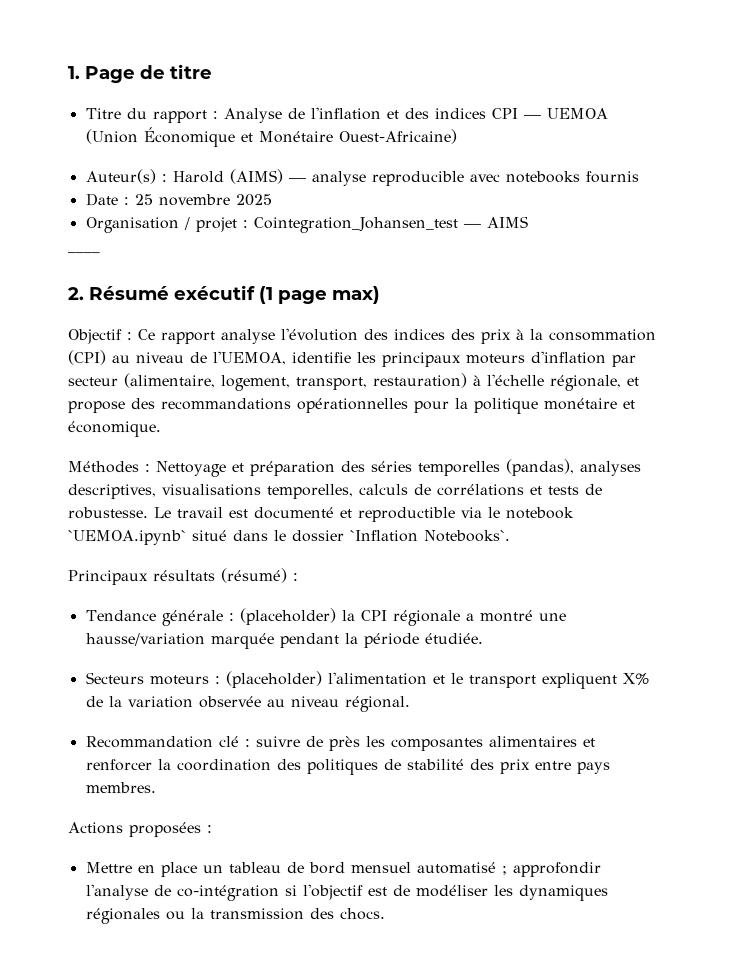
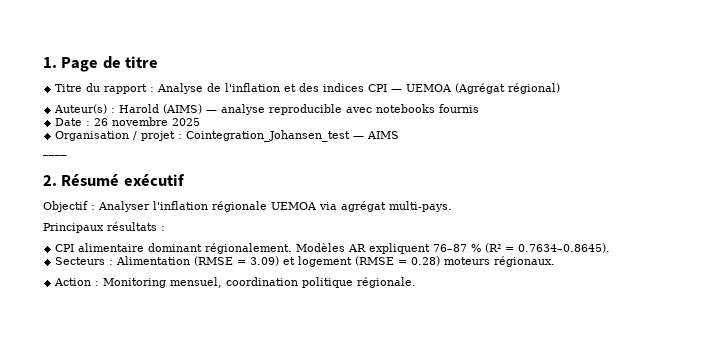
[84,127,457,148] (Union Économique et Monétaire Ouest-Africaine) -> [455,83,561,94] (Agrégat régional)
[133,194,153,206] 25 -> [94,118,109,126] 26
[258,285,380,305] (1 page max) -> (185, 180) none
[137,328,656,345] [67,350,636,367] [67,372,639,392] [67,397,635,414] [67,421,161,438] [67,458,641,478] [68,483,603,500] [68,506,575,523] [68,529,511,546] Ce rapport analyse l'évolution des indices des prix à la consommation (CPI) au niveau de l'UEMOA, identifie les principaux moteurs d'inflation par secteur (alimentaire, logement, transport, restauration) à l'échelle régionale, et propose des recommandations opérationnelles pour la politique monétaire et économique. // Méthodes : Nettoyage et préparation des séries temporelles (pandas), analyses descriptives, visualisations temporelles, calculs de corrélations et tests de robustesse. Le travail est documenté et reproductible via le notebook `UEMOA.ipynb` situé dans le dossier `Inflation Notebooks`. -> [98,201,452,212] Analyser l'inflation régionale UEMOA via agrégat multi-pays.
[221,568,299,584] [85,608,567,627] [85,632,484,650] [85,671,650,689] [85,695,411,713] [85,735,596,752] [85,758,611,776] [85,782,157,794] [68,822,213,838] [85,861,602,878] [85,884,609,902] [85,907,386,925] (résumé) : // Tendance générale : (placeholder) la CPI régionale a montré une hausse/variation marquée pendant la période étudiée. // Secteurs moteurs : (placeholder) l'alimentation et le transport expliquent X% de la variation observée au niveau régional. // Recommandation clé : suivre de près les composantes alimentaires et renforcer la coordination des politiques de stabilité des prix entre pays membres. // Actions proposées : // Mettre en place un tableau de bord mensuel automatisé ; approfondir l'analyse de co-intégration si l'objectif est de modéliser les dynamiques régionales ou la transmission des chocs. -> [161,226,165,231] [55,243,611,254] [55,256,556,267] [54,277,417,288] : // CPI alimentaire dominant régionalement. Modèles AR expliquent 76–87 % (R² = 0.7634–0.8645). // Secteurs : Alimentation (RMSE = 3.09) et logement (RMSE = 0.28) moteurs régionaux. // Action : Monitoring mensuel, coordination politique régionale.

